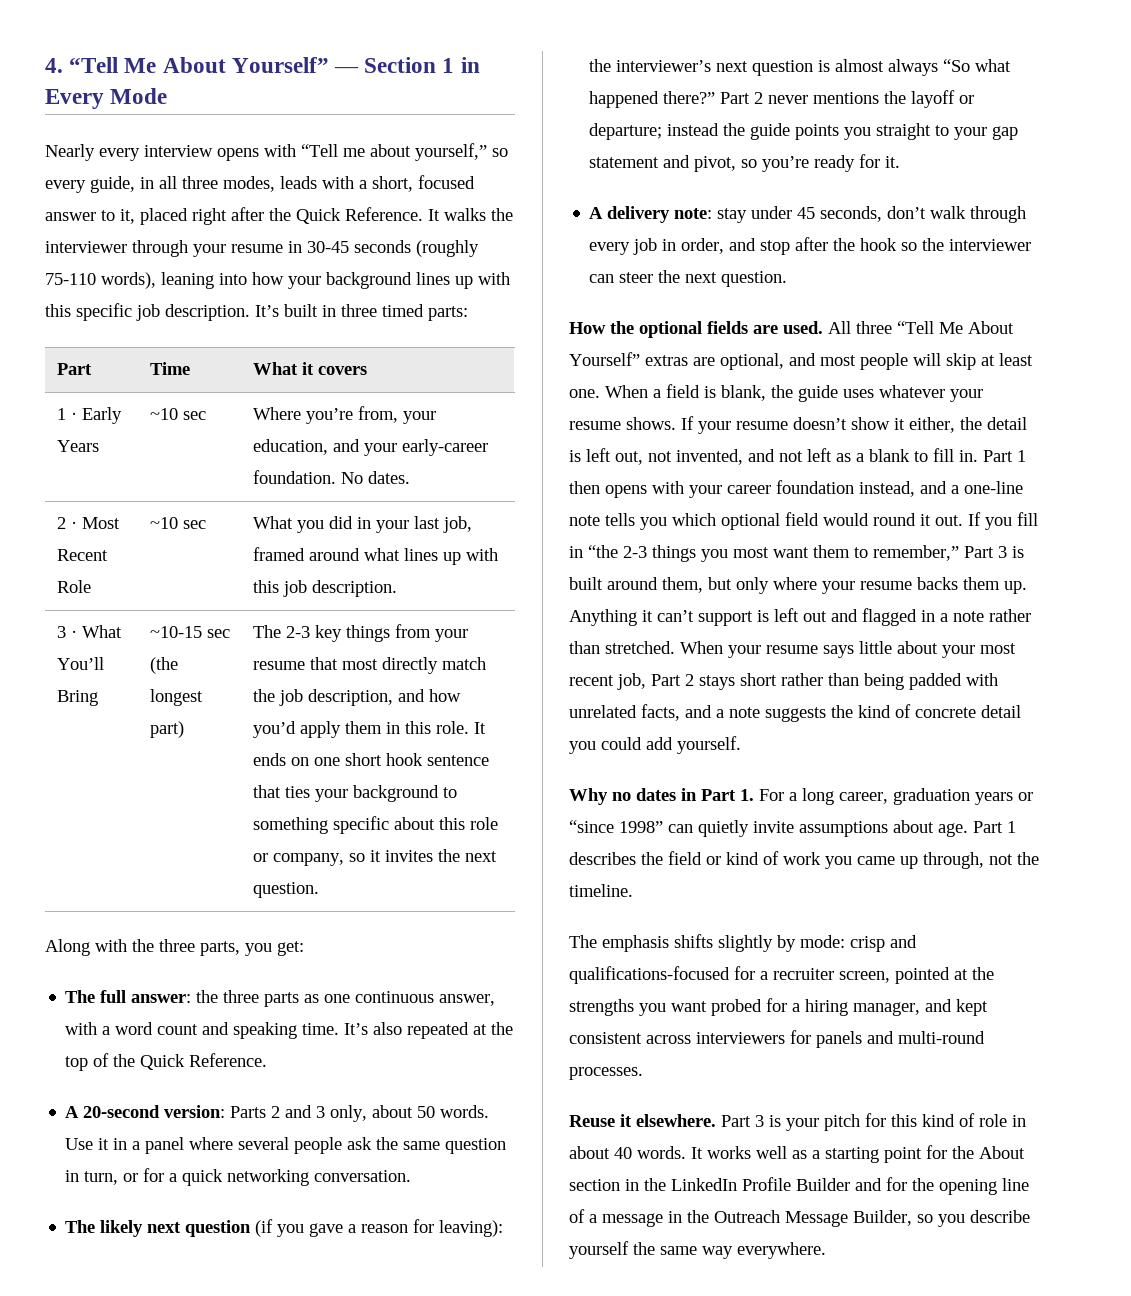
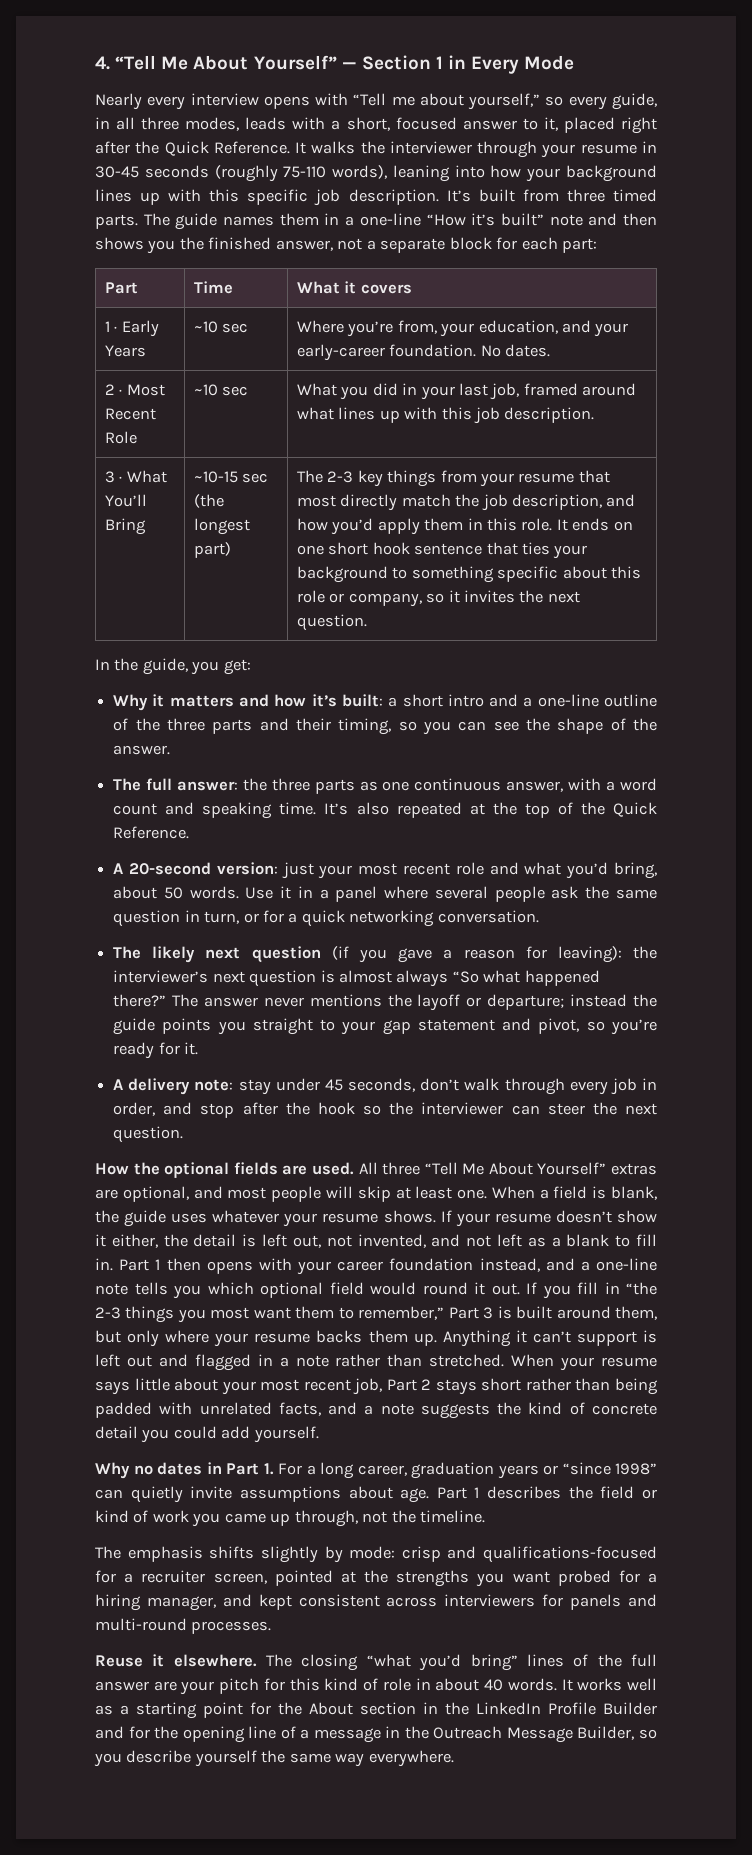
[322,305,336,317] in -> [522,189,559,202] from
[428,306,468,321] parts: -> [95,213,657,230] [95,237,598,254] parts. The guide names them in a one-line “How it’s built” note and then shows you the finished answer, not a separate block for each part:
[45,939,304,956] Along with the three parts, you get: -> [95,658,251,675] [113,694,658,711] [113,718,657,735] [113,745,171,755] In the guide, you get: // Why it matters and how it’s built: a short intro and a one-line outline of the three parts and their timing, so you can see the shape of the answer.
[230,1105,368,1122] Parts 2 and 3 only, -> [281,862,657,879] just your most recent role and what you’d bring,
[720,92,764,104] Part 2 -> [172,994,258,1007] The answer
[721,1115,781,1127] Part 3 is -> [266,1654,658,1671] [95,1681,177,1691] The closing “what you’d bring” lines of the full answer are

